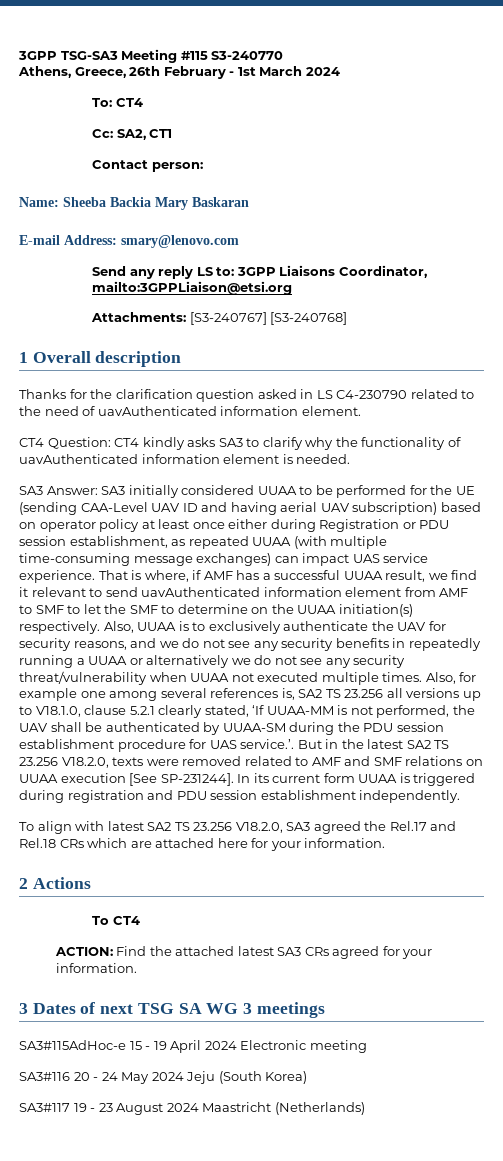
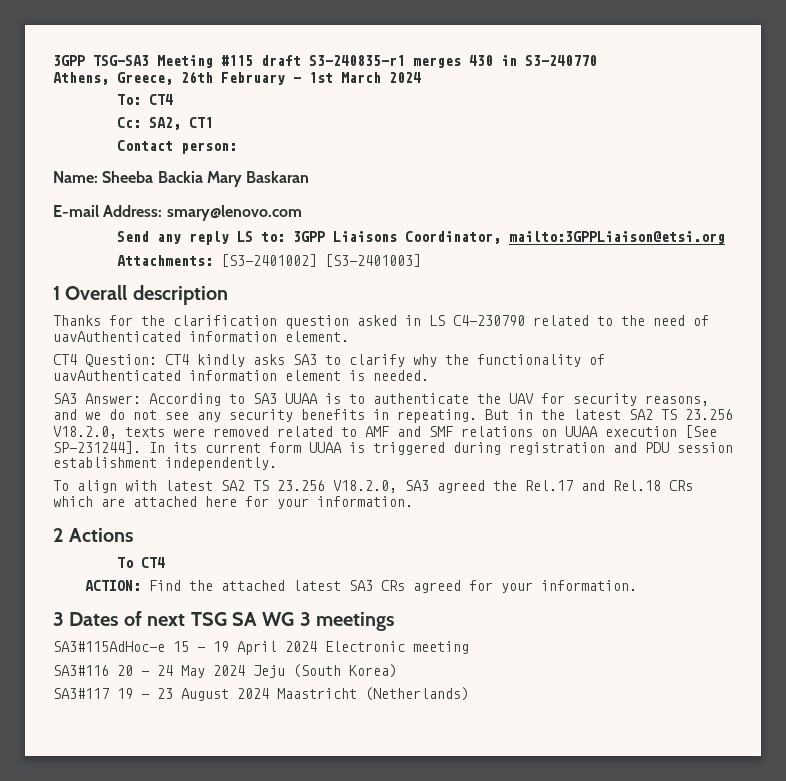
(208, 55) none -> [261,55,517,68] draft S3-240835-r1 merges 430 in
[189,312,348,325] [S3-240767] [S3-240768] -> [221,254,422,267] [S3-2401002] [S3-2401003]
[101,485,475,498] [19,502,481,515] [19,519,450,532] [19,536,388,549] [19,553,429,566] [19,570,478,583] [19,587,469,597] [19,604,413,617] [19,621,134,634] SA3 initially considered UUAA to be performed for the UE (sending CAA-Level UAV ID and having aerial UAV subscription) based on operator policy at least once either during Registration or PDU session establishment, as repeated UUAA (with multiple time-consuming message exchanges) can impact UAS service experience. That is where, if AMF has a successful UUAA result, we find it relevant to send uavAuthenticated information element from AMF to SMF to let the SMF to determine on the UUAA initiation(s) respectively. Also, -> [149,393,277,406] According to SA3
[208,621,281,634] exclusively -> (365, 399) none
[408,638,481,651] [19,655,406,668] [19,671,477,685] [19,688,481,701] [19,705,475,718] [19,722,444,735] [19,739,295,752] repeatedly running a UUAA or alternatively we do not see any security threat/vulnerability when UUAA not executed multiple times. Also, for example one among several references is, SA2 TS 23.256 all versions up to V18.1.0, clause 5.2.1 clearly stated, ‘If UUAA-MM is not performed, the UAV shall be authenticated by UUAA-SM during the PDU session establishment procedure for UAS service.’. -> [397,409,477,423] repeating.

